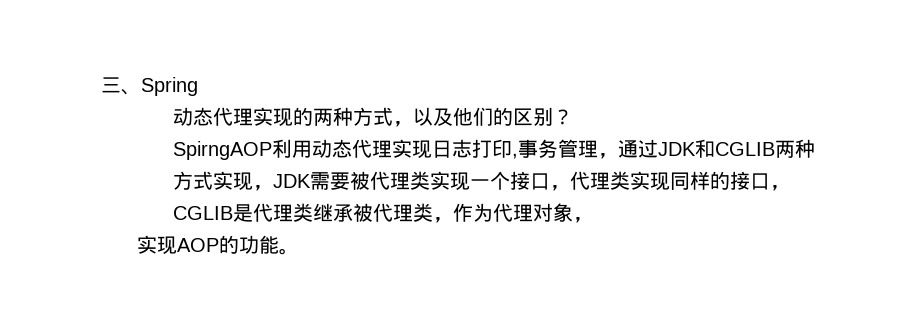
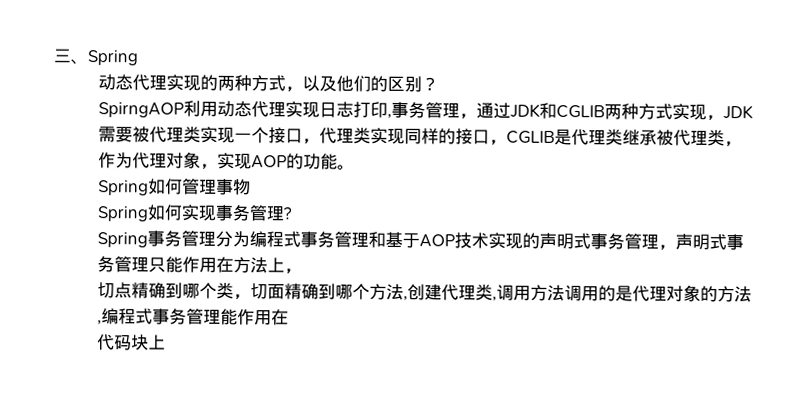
(594, 220) // -> (218, 166) none
(300, 251) none -> [97,178,251,196] [96,204,292,222] [96,230,744,251] [96,256,302,275] [96,282,752,303] [96,308,289,326] [96,334,166,351] // Spring如何管理事物 // Spring如何实现事务管理? // Spring事务管理分为编程式事务管理和基于AOP技术实现的声明式事务管理，声明式事务管理只能作用在方法上， // 切点精确到哪个类，切面精确到哪个方法,创建代理类,调用方法调用的是代理对象的方法,编程式事务管理能作用在 // 代码块上

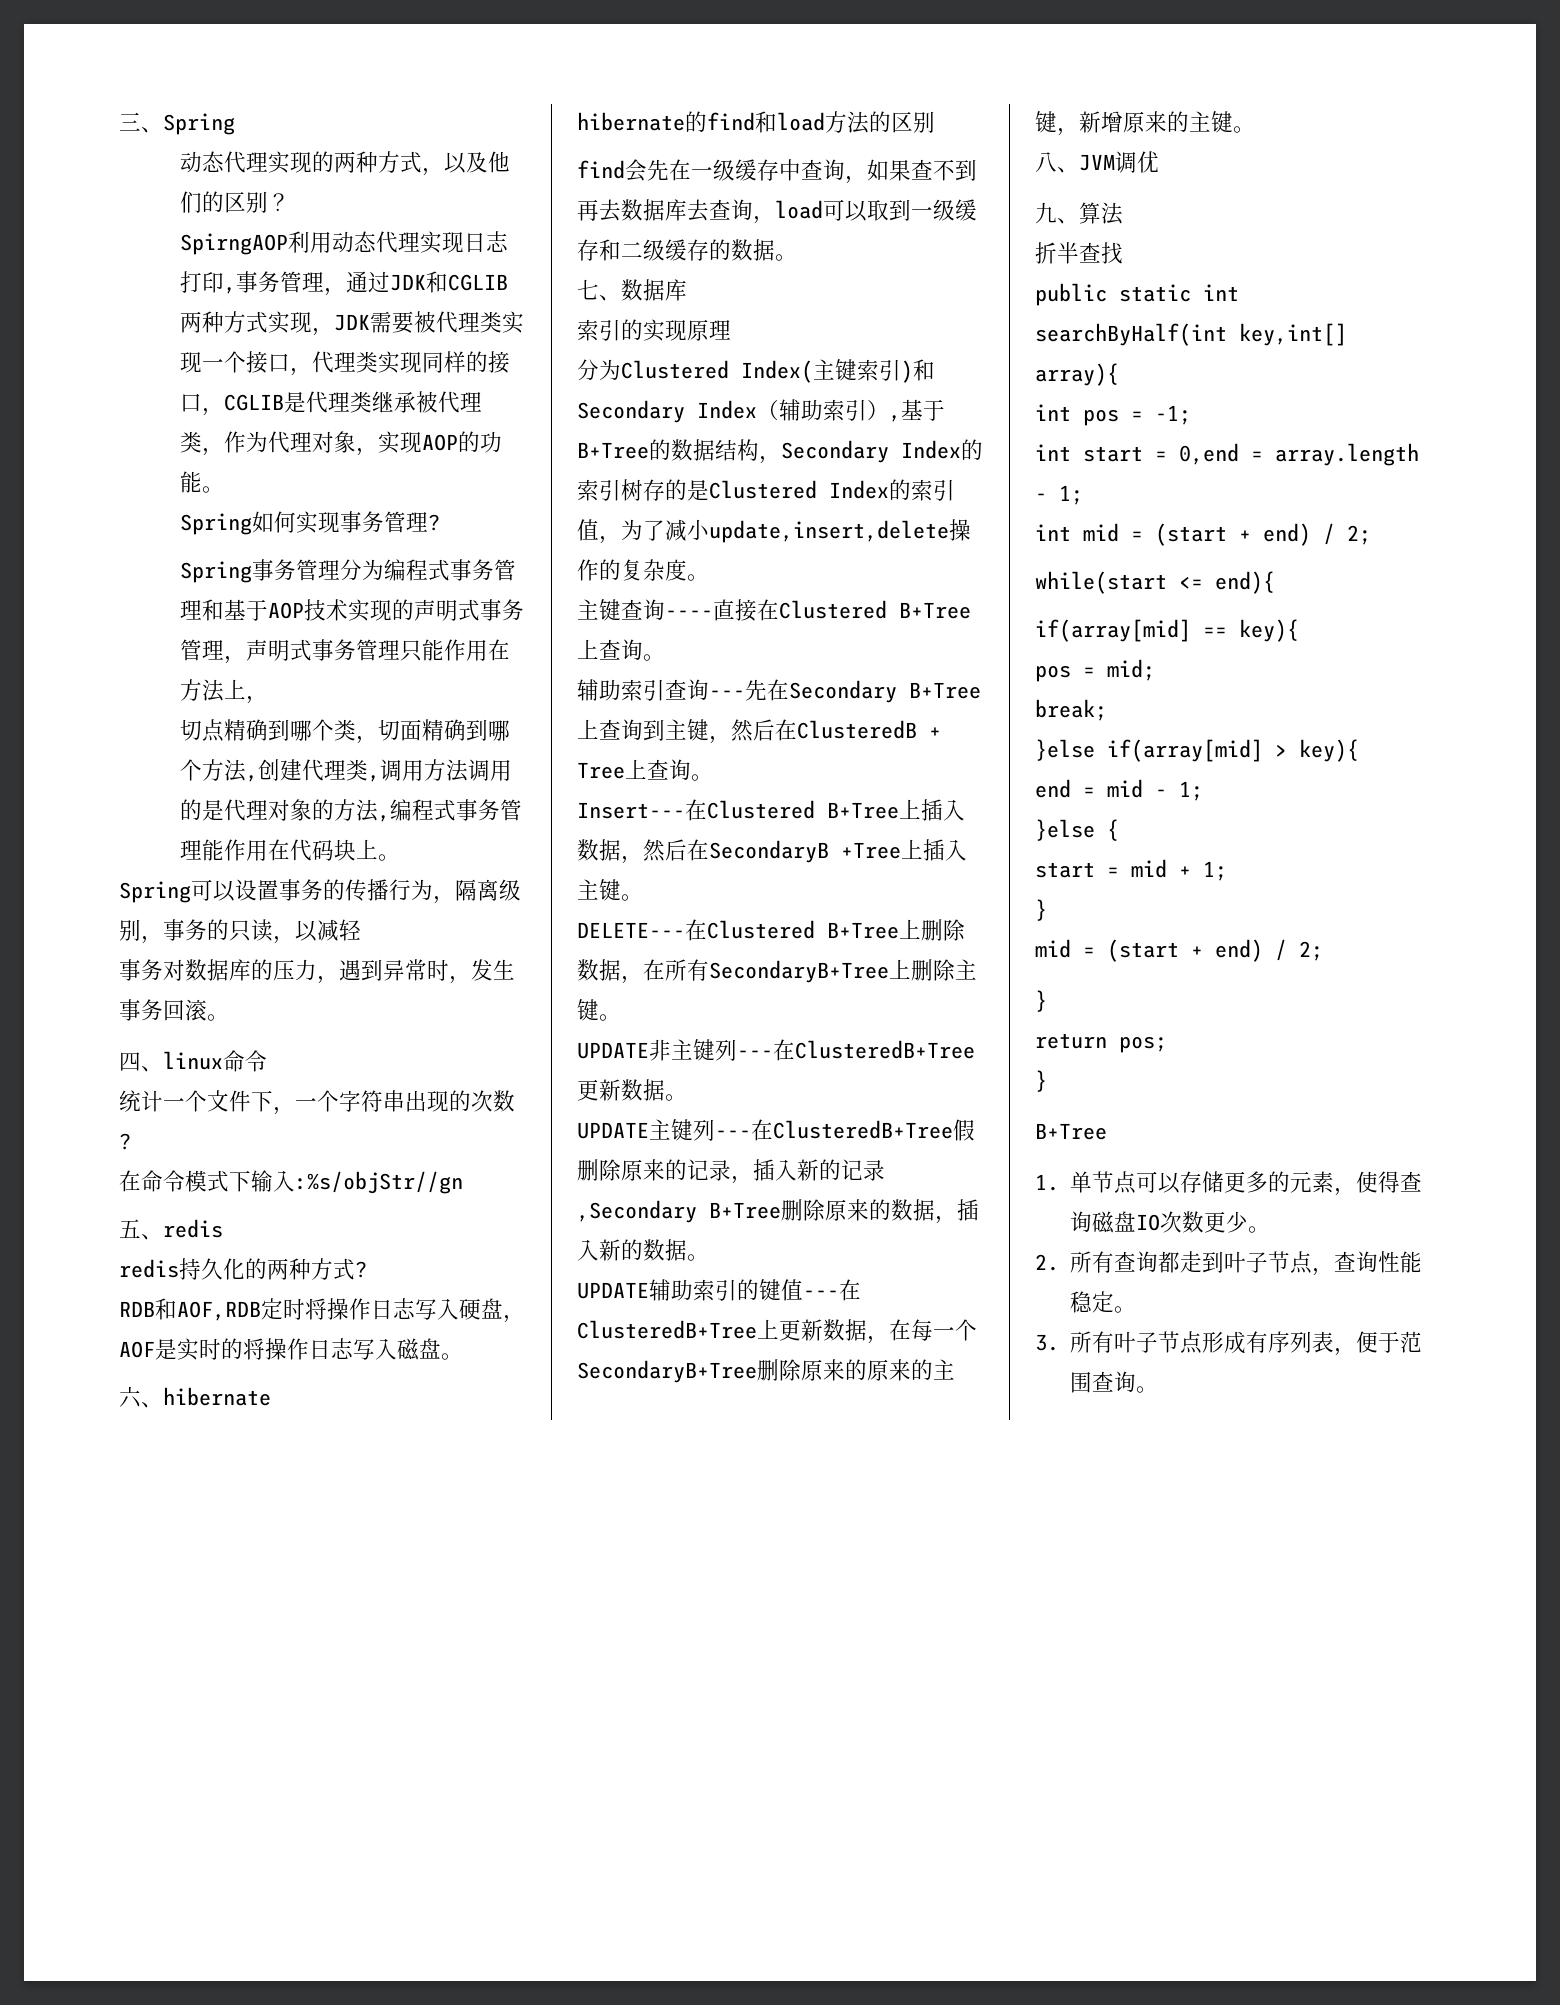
[97,178,251,196] // Spring如何管理事物 -> (224, 489) none
(289, 317) // -> (290, 850) none
(166, 342) none -> [377,854,400,861] [119,879,521,904] [119,919,361,944] [119,959,515,984] [119,999,229,1021] [119,1050,267,1072] [119,1090,515,1115] [119,1133,131,1150] [119,1170,463,1194] [119,1219,223,1240] [119,1258,367,1280] [119,1298,525,1323] [119,1338,463,1361] [119,1386,271,1408] [577,111,935,134] [577,159,977,184] [577,199,977,224] [577,239,797,261] [577,279,687,301] [577,319,731,342] [577,359,935,383] [577,399,945,423] [577,439,983,464] [577,479,955,501] [577,519,971,544] [577,559,709,581] [577,599,971,621] [577,639,665,661] [577,679,981,703] [577,719,941,744] [577,759,713,781] [577,799,965,821] [577,839,967,864] [577,879,643,901] [577,919,965,941] [577,959,977,984] [577,999,621,1021] [577,1039,975,1061] [577,1079,687,1101] [577,1119,975,1141] [577,1159,885,1184] [577,1199,979,1224] [577,1239,709,1261] [577,1279,861,1301] [577,1319,977,1344] [577,1359,955,1383] [1035,111,1255,136] [1035,151,1159,173] [1035,202,1123,225] [1035,242,1123,264] [1035,283,1239,306] [1035,323,1347,346] [1035,363,1119,386] [1035,404,1191,426] [1035,443,1419,466] [1035,485,1083,505] [1035,523,1371,546] [1035,571,1275,594] [1035,619,1299,642] [1035,659,1155,682] [1035,699,1107,721] [1035,739,1359,762] [1035,779,1203,801] [1035,819,1119,841] [1035,859,1227,881] [1035,899,1047,921] [1035,939,1323,962] [1035,990,1047,1012] [1035,1033,1167,1053] [1035,1070,1047,1092] [1035,1123,1107,1140] [1035,1171,1422,1196] [1069,1211,1270,1234] [1035,1251,1422,1276] [1069,1291,1136,1313] [1035,1331,1422,1356] [1069,1371,1158,1393] 。 // Spring可以设置事务的传播行为，隔离级别，事务的只读，以减轻 // 事务对数据库的压力，遇到异常时，发生事务回滚。 // 四、linux命令 // 统计一个文件下，一个字符串出现的次数? // 在命令模式下输入:%s/objStr//gn // 五、redis // redis持久化的两种方式? // RDB和AOF,RDB定时将操作日志写入硬盘，AOF是实时的将操作日志写入磁盘。 // 六、hibernate // hibernate的find和load方法的区别 // find会先在一级缓存中查询，如果查不到再去数据库去查询，load可以取到一级缓存和二级缓存的数据。 // 七、数据库 // 索引的实现原理 // 分为Clustered Index(主键索引)和Secondary Index（辅助索引）,基于B+Tree的数据结构，Secondary Index的索引树存的是Clustered Index的索引值，为了减小update,insert,delete操作的复杂度。 // 主键查询----直接在Clustered B+Tree上查询。 // 辅助索引查询---先在Secondary B+Tree上查询到主键，然后在ClusteredB + Tree上查询。 // Insert---在Clustered B+Tree上插入数据，然后在SecondaryB +Tree上插入主键。 // DELETE---在Clustered B+Tree上删除数据，在所有SecondaryB+Tree上删除主键。 // UPDATE非主键列---在ClusteredB+Tree更新数据。 // UPDATE主键列---在ClusteredB+Tree假删除原来的记录，插入新的记录,Secondary B+Tree删除原来的数据，插入新的数据。 // UPDATE辅助索引的键值---在ClusteredB+Tree上更新数据，在每一个SecondaryB+Tree删除原来的原来的主键，新增原来的主键。 // 八、JVM调优 // 九、算法 // 折半查找 // public static int searchByHalf(int key,int[] array){ // int pos = -1; // int start = 0,end = array.length - 1; // int mid = (start + end) / 2; // while(start <= end){ // if(array[mid] == key){ // pos = mid; // break; // }else if(array[mid] > key){ // end = mid - 1; // }else { // start = mid + 1; // } // mid = (start + end) / 2; // } // return pos; // } // B+Tree // 1.单节点可以存储更多的元素，使得查询磁盘IO次数更少。 // 2.所有查询都走到叶子节点，查询性能稳定。 // 3.所有叶子节点形成有序列表，便于范围查询。

